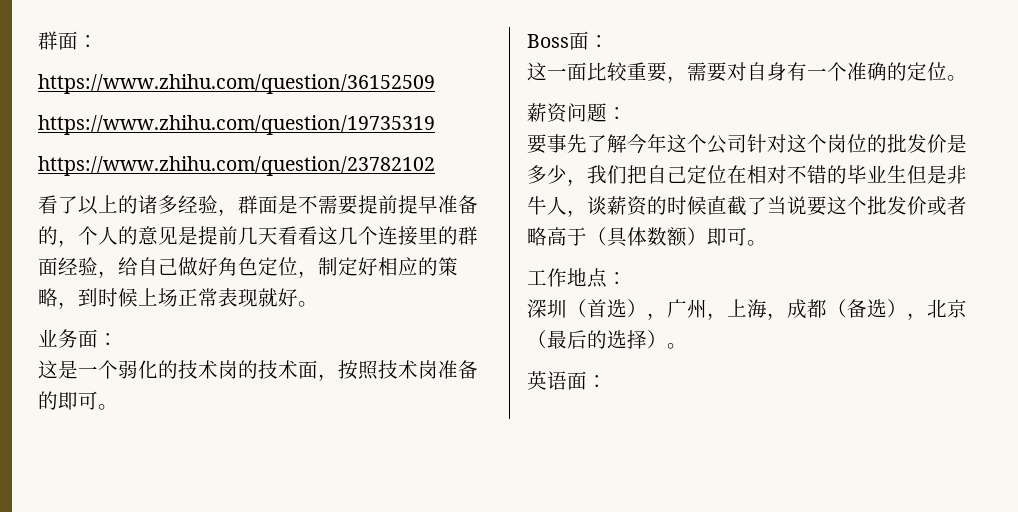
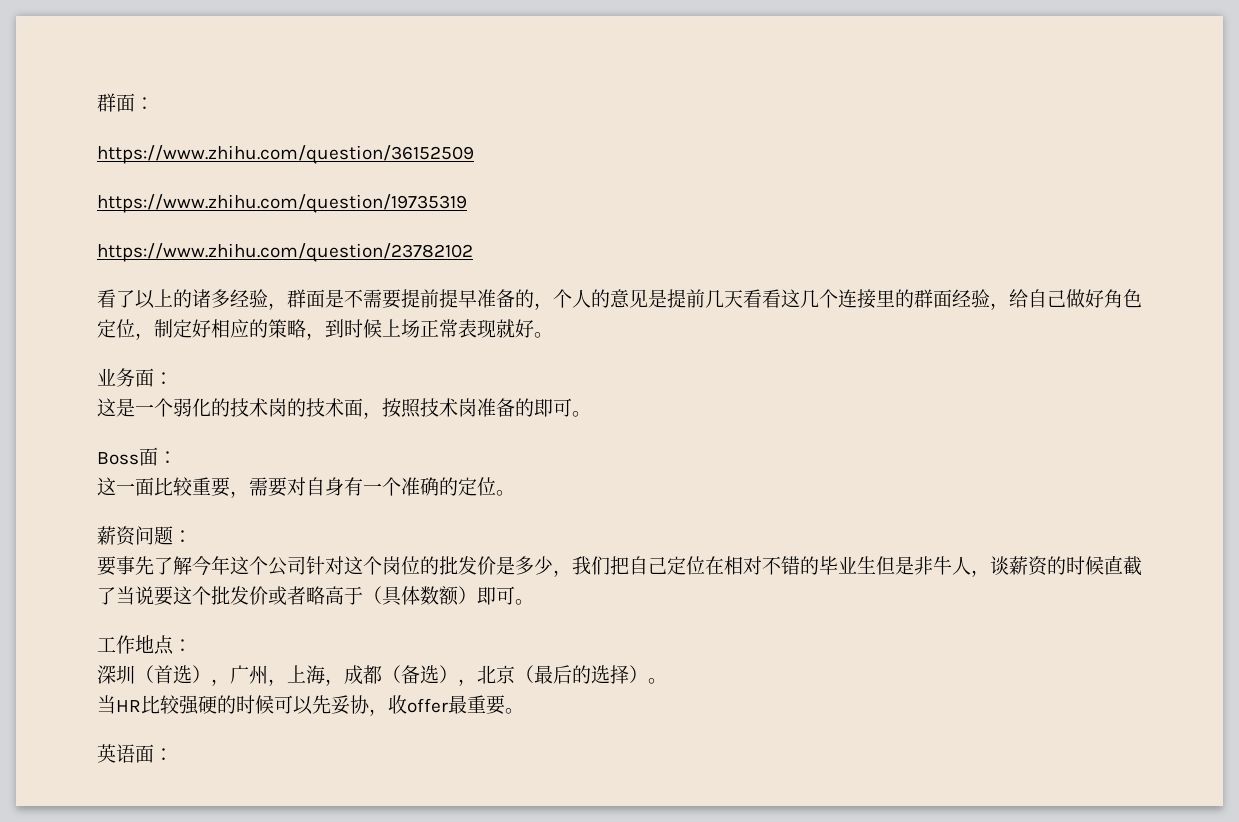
(687, 346) none -> [97,695,524,716] // 当HR比较强硬的时候可以先妥协，收offer最重要。

